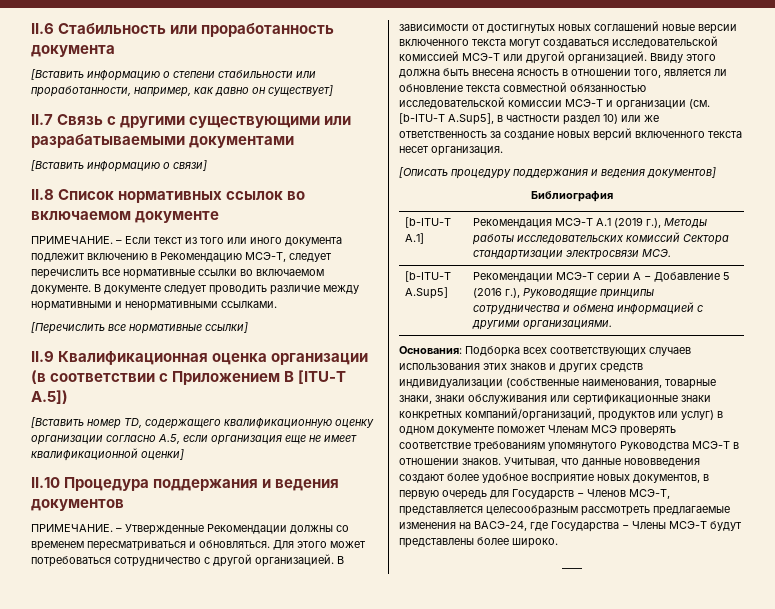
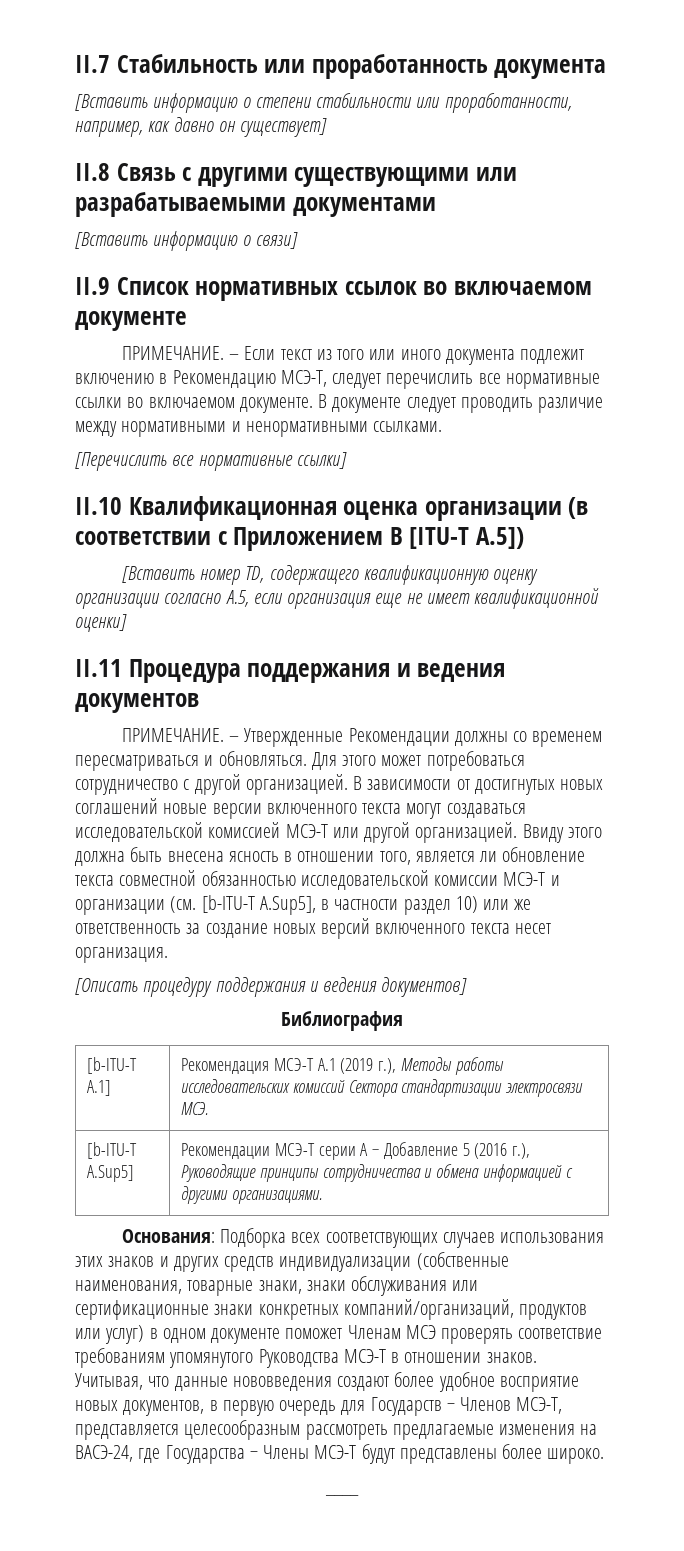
[31,23,54,34] II.6 -> [75,55,110,73] II.7
[31,114,53,125] II.7 -> [75,163,110,181] II.8
[31,189,54,200] II.8 -> [75,277,110,295] II.9
[31,351,54,362] II.9 -> [75,497,122,515] II.10
[31,477,60,488] II.10 -> [75,659,122,677] II.11

